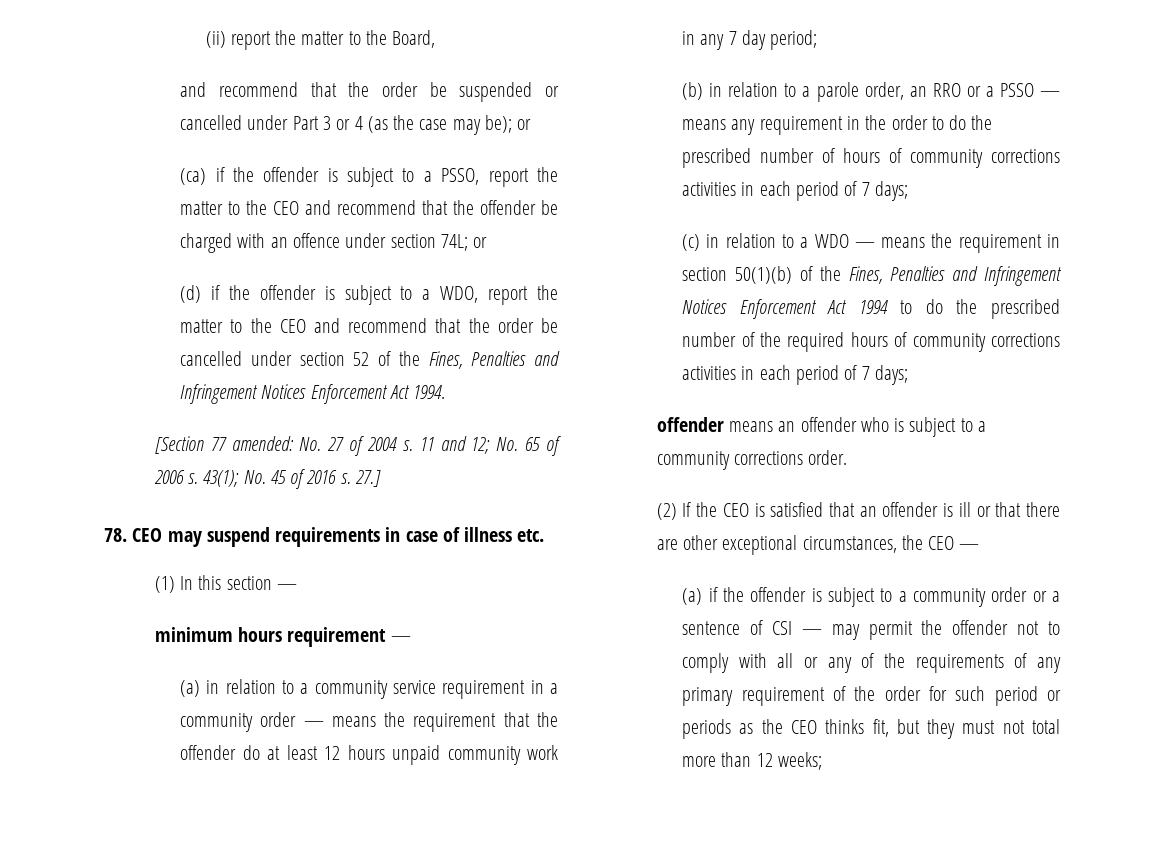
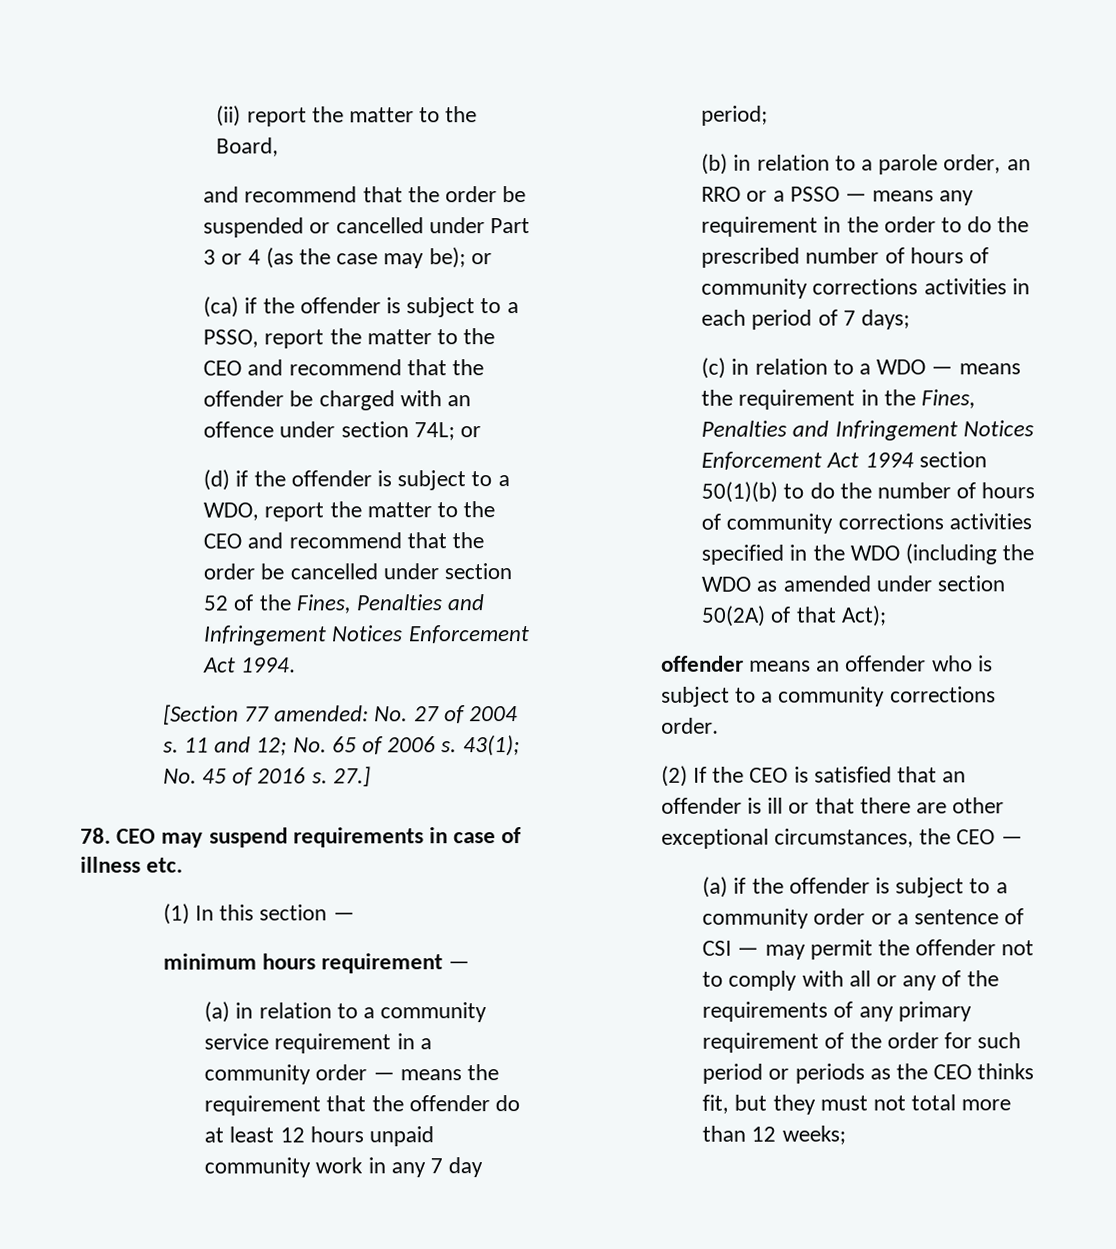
[682,266,813,284] section 50(1)(b) of -> (879, 397) none
[900,299,1060,319] [682,332,1060,352] [682,365,908,385] to do the prescribed number of the required hours of community corrections activities in each period of 7 days; -> [918,451,987,468] [701,481,1036,503] [701,513,1032,534] [701,543,1035,565] [701,575,1006,592] [701,605,887,627] section 50(1)(b) to do the number of hours of community corrections activities specified in the WDO (including the WDO as amended under section 50(2A) of that Act);

